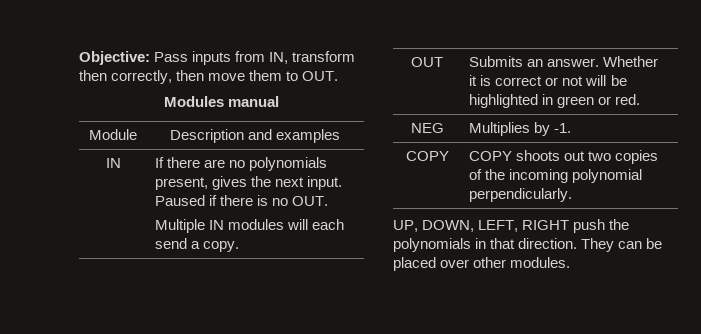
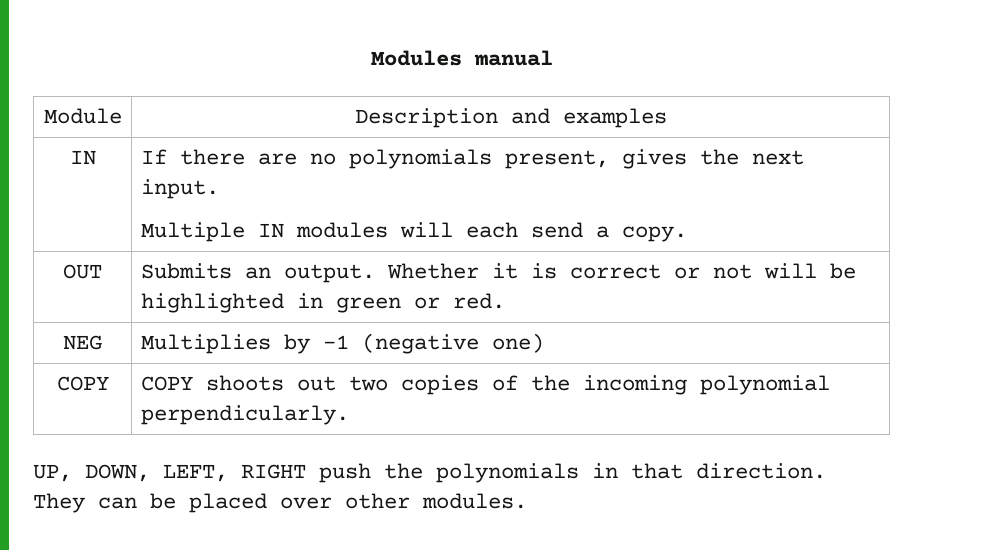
[79,51,356,65] [79,70,339,84] Objective: Pass inputs from IN, transform then correctly, then move them to OUT. // -> (370, 58) none
[155,195,329,206] Paused if there is no OUT. -> (219, 189) none
[547,58,600,67] answer. -> [283,264,375,283] output.
[554,123,572,133] -1. -> [322,333,544,354] -1 (negative one)

